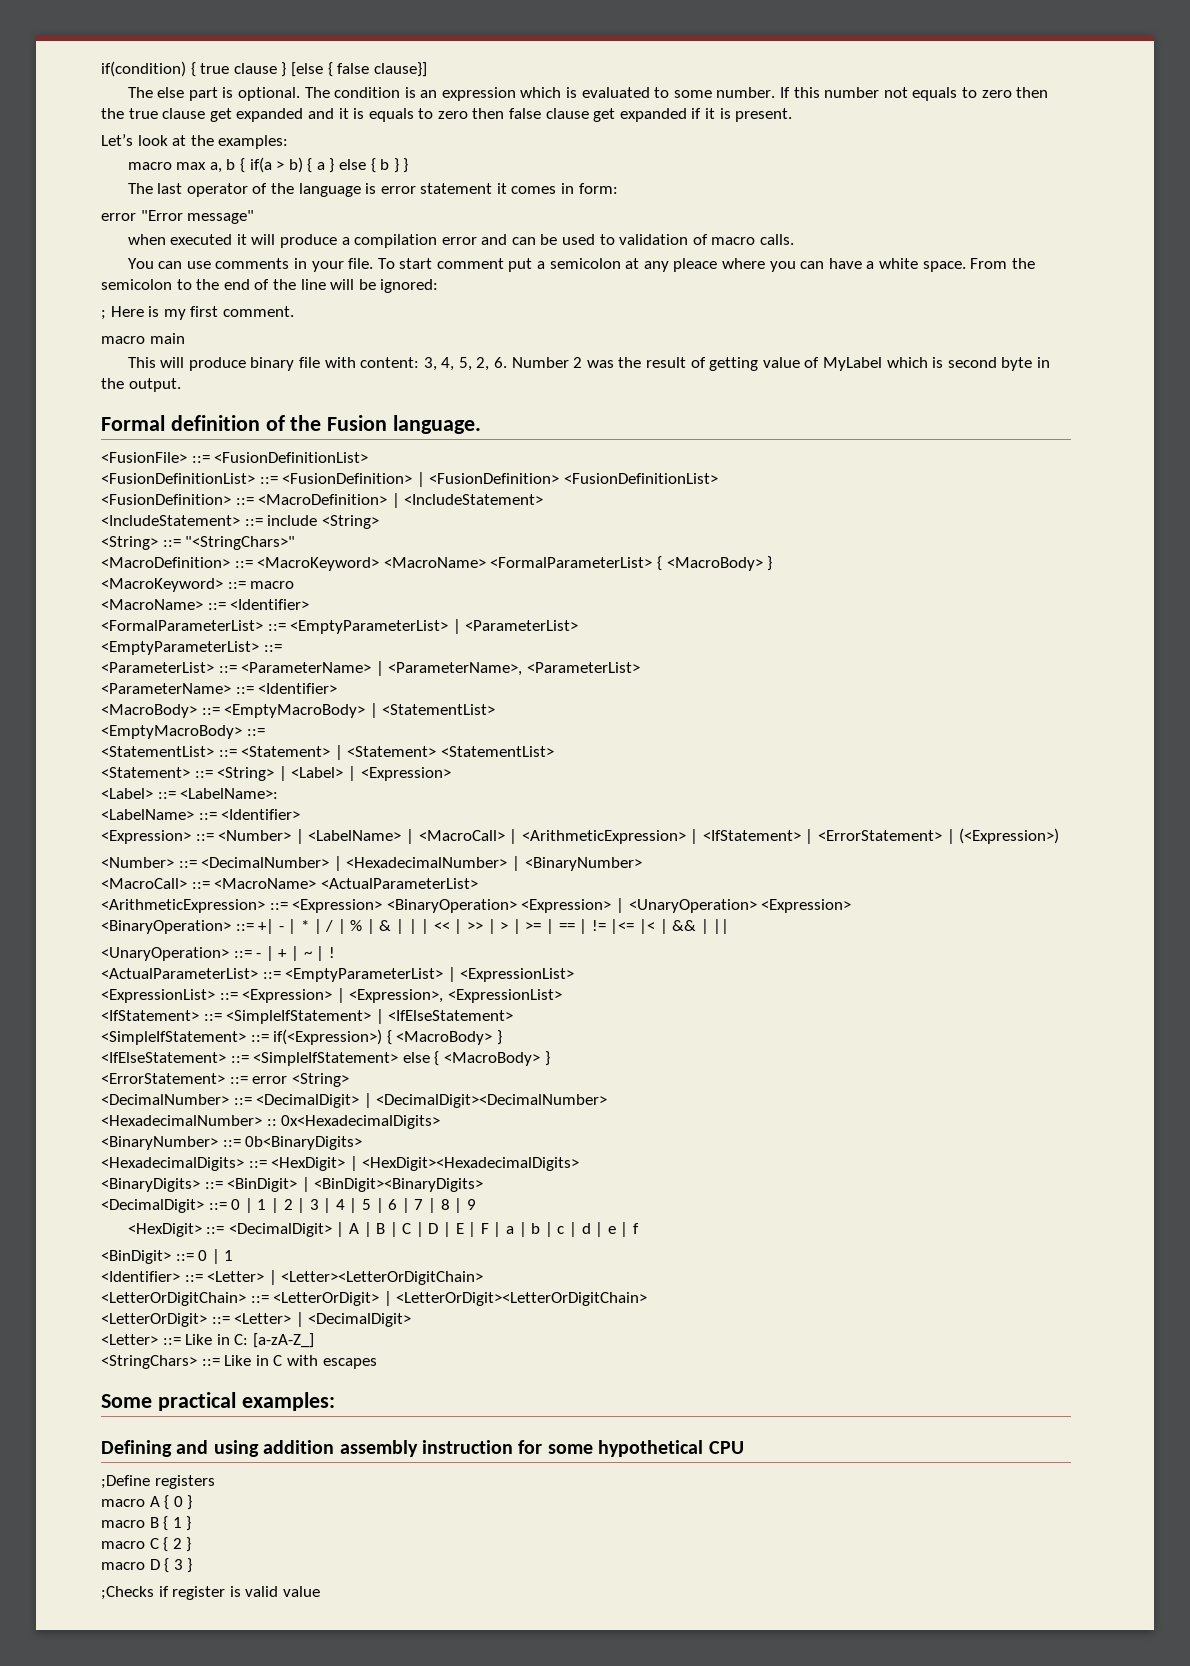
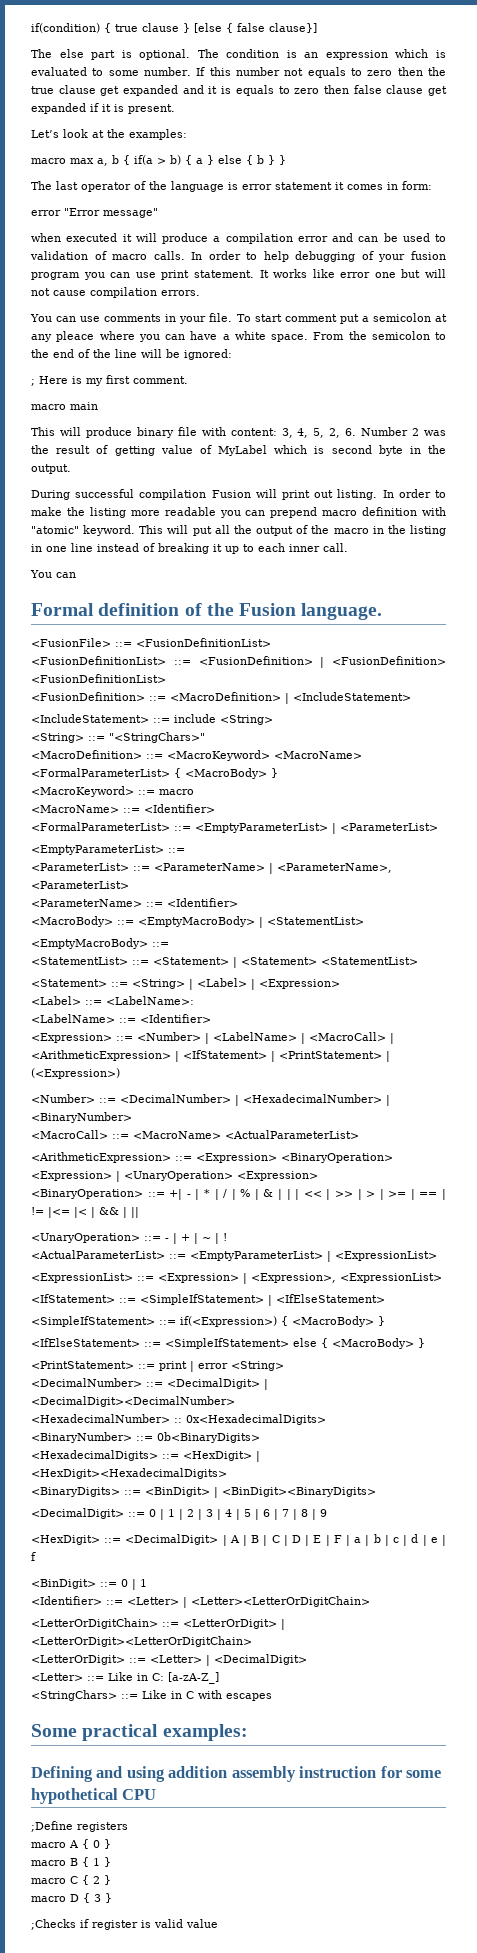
(795, 239) none -> [191,251,446,262] [31,269,446,280] [31,287,200,298] In order to help debugging of your fusion program you can use print statement. It works like error one but will not cause compilation errors.
(181, 385) none -> [31,489,446,500] [31,507,446,518] [31,525,446,536] [31,543,348,554] [30,570,76,578] // During successful compilation Fusion will print out listing. In order to make the listing more readable you can prepend macro definition with "atomic" keyword. This will put all the output of the macro in the listing in one line instead of breaking it up to each inner call. // You can
[818,830,943,841] <ErrorStatement> -> [279,1051,382,1059] <PrintStatement>
[101,1073,248,1084] <ErrorStatement> ::= -> [31,1361,194,1372] <PrintStatement> ::= print |

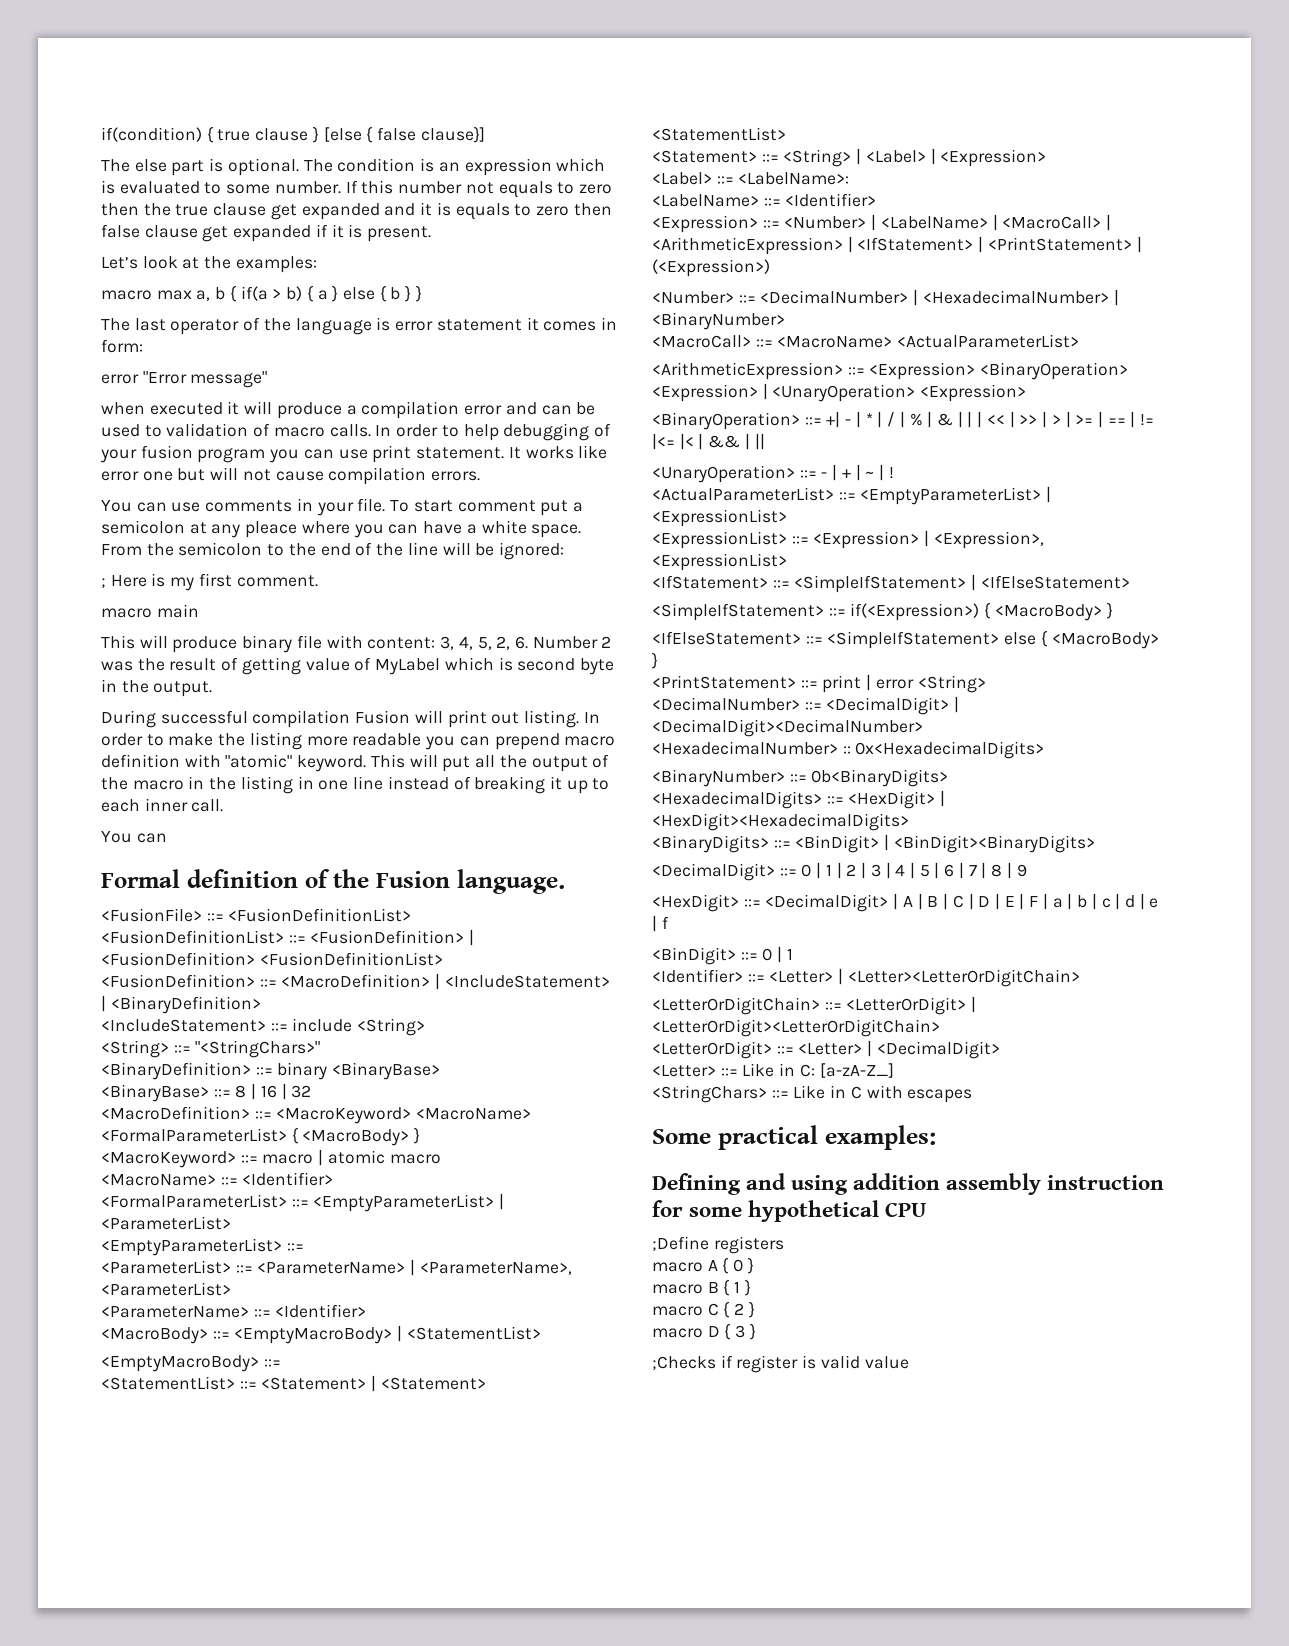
(411, 696) none -> [101,995,261,1014] | <BinaryDefinition>
(205, 737) none -> [101,1062,441,1080] [101,1083,312,1102] // <BinaryDefinition> ::= binary <BinaryBase> // <BinaryBase> ::= 8 | 16 | 32
(194, 792) none -> [318,1149,441,1166] | atomic macro

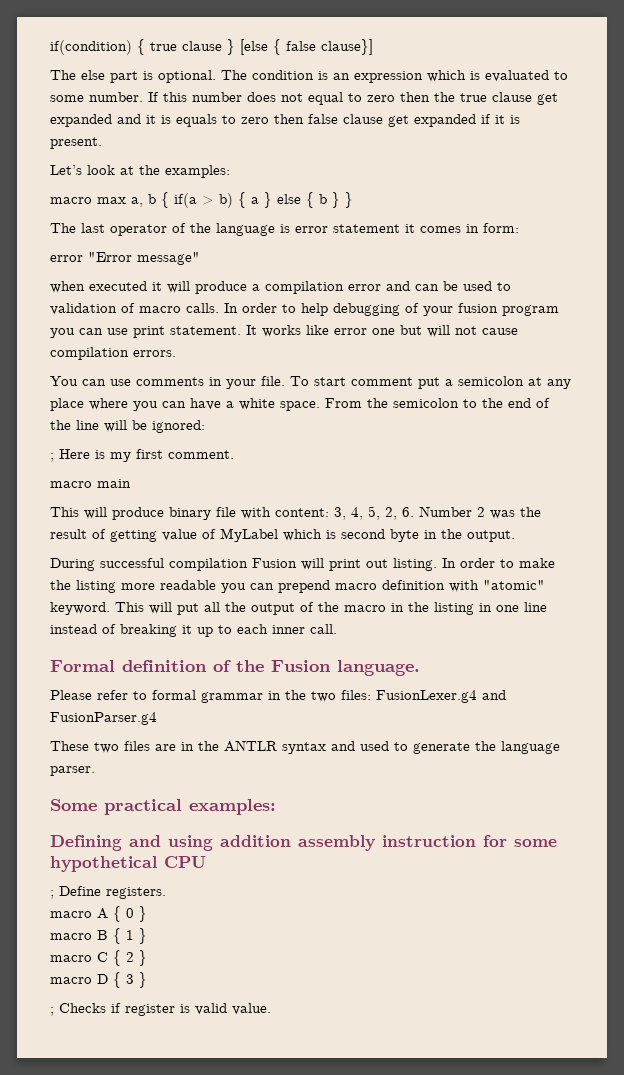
[465,181,553,198] not equals -> [247,92,343,105] does not equal
[245,521,298,538] pleace -> [50,398,84,411] place
[101,831,167,843] // You can -> (337, 629) none
[101,908,412,922] [101,929,475,946] [101,952,443,966] [101,973,610,990] [101,995,261,1014] [101,1018,426,1036] [101,1040,321,1058] [101,1062,441,1080] [101,1083,312,1102] [101,1106,532,1124] [101,1127,421,1146] [101,1149,441,1168] [101,1172,334,1186] [101,1193,505,1212] [101,1216,231,1230] [101,1238,304,1256] [101,1259,572,1276] [101,1282,231,1296] [101,1304,367,1318] [101,1325,541,1344] [101,1355,281,1372] [101,1375,486,1392] [652,127,786,141] [652,148,1047,167] [652,172,850,185] [652,193,877,207] [652,214,1112,233] [652,236,1142,255] [652,259,770,277] [652,289,1119,306] [652,312,785,330] [652,334,1080,348] [652,362,1129,380] [652,383,1027,402] [652,411,1155,430] [652,433,765,450] [652,464,894,483] [652,486,1052,505] [652,509,787,527] [652,530,1044,549] [652,553,787,571] [652,574,1130,593] [652,602,1113,621] [652,630,1159,649] [652,652,658,669] [652,674,986,693] [652,696,960,715] [652,719,923,737] [652,741,1045,759] [652,769,949,787] [652,790,946,809] [652,813,909,831] [652,834,1095,853] [652,862,1027,881] [652,893,1159,912] [652,915,669,932] [652,946,793,965] [652,968,1080,987] [652,996,977,1015] [652,1019,940,1037] [652,1040,1000,1059] [652,1063,894,1078] [652,1085,973,1103] <FusionFile> ::= <FusionDefinitionList> // <FusionDefinitionList> ::= <FusionDefinition> | <FusionDefinition> <FusionDefinitionList> // <FusionDefinition> ::= <MacroDefinition> | <IncludeStatement> | <BinaryDefinition> // <IncludeStatement> ::= include <String> // <String> ::= "<StringChars>" // <BinaryDefinition> ::= binary <BinaryBase> // <BinaryBase> ::= 8 | 16 | 32 // <MacroDefinition> ::= <MacroKeyword> <MacroName> <FormalParameterList> { <MacroBody> } // <MacroKeyword> ::= macro | atomic macro // <MacroName> ::= <Identifier> // <FormalParameterList> ::= <EmptyParameterList> | <ParameterList> // <EmptyParameterList> ::= // <ParameterList> ::= <ParameterName> | <ParameterName>, <ParameterList> // <ParameterName> ::= <Identifier> // <MacroBody> ::= <EmptyMacroBody> | <StatementList> // <EmptyMacroBody> ::= // <StatementList> ::= <Statement> | <Statement> <StatementList> // <Statement> ::= <String> | <Label> | <Expression> // <Label> ::= <LabelName>: // <LabelName> ::= <Identifier> // <Expression> ::= <Number> | <LabelName> | <MacroCall> | <ArithmeticExpression> | <IfStatement> | <PrintStatement> | (<Expression>) // <Number> ::= <DecimalNumber> | <HexadecimalNumber> | <BinaryNumber> // <MacroCall> ::= <MacroName> <ActualParameterList> // <ArithmeticExpression> ::= <Expression> <BinaryOperation> <Expression> | <UnaryOperation> <Expression> // <BinaryOperation> ::= +| - | * | / | % | & | | | << | >> | > | >= | == | != |<= |< | && | || // <UnaryOperation> ::= - | + | ~ | ! // <ActualParameterList> ::= <EmptyParameterList> | <ExpressionList> // <ExpressionList> ::= <Expression> | <Expression>, <ExpressionList> // <IfStatement> ::= <SimpleIfStatement> | <IfElseStatement> // <SimpleIfStatement> ::= if(<Expression>) { <MacroBody> } // <IfElseStatement> ::= <SimpleIfStatement> else { <MacroBody> } // <PrintStatement> ::= print | error <String> // <DecimalNumber> ::= <DecimalDigit> | <DecimalDigit><DecimalNumber> // <HexadecimalNumber> :: 0x<HexadecimalDigits> // <BinaryNumber> ::= 0b<BinaryDigits> // <HexadecimalDigits> ::= <HexDigit> | <HexDigit><HexadecimalDigits> // <BinaryDigits> ::= <BinDigit> | <BinDigit><BinaryDigits> // <DecimalDigit> ::= 0 | 1 | 2 | 3 | 4 | 5 | 6 | 7 | 8 | 9 // <HexDigit> ::= <DecimalDigit> | A | B | C | D | E | F | a | b | c | d | e | f // <BinDigit> ::= 0 | 1 // <Identifier> ::= <Letter> | <Letter><LetterOrDigitChain> // <LetterOrDigitChain> ::= <LetterOrDigit> | <LetterOrDigit><LetterOrDigitChain> // <LetterOrDigit> ::= <Letter> | <DecimalDigit> // <Letter> ::= Like in C: [a-zA-Z_] // <StringChars> ::= Like in C with escapes -> [50,690,506,703] [50,712,157,725] [50,740,560,754] [50,766,95,776] Please refer to formal grammar in the two files: FusionLexer.g4 and FusionParser.g4 // These two files are in the ANTLR syntax and used to generate the language parser.
[652,1236,784,1254] ;Define registers -> [50,886,166,899] ; Define registers.
[652,1356,716,1370] ;Checks -> [50,1003,106,1016] ; Checks
[864,1356,909,1369] value -> [232,1003,271,1015] value.

